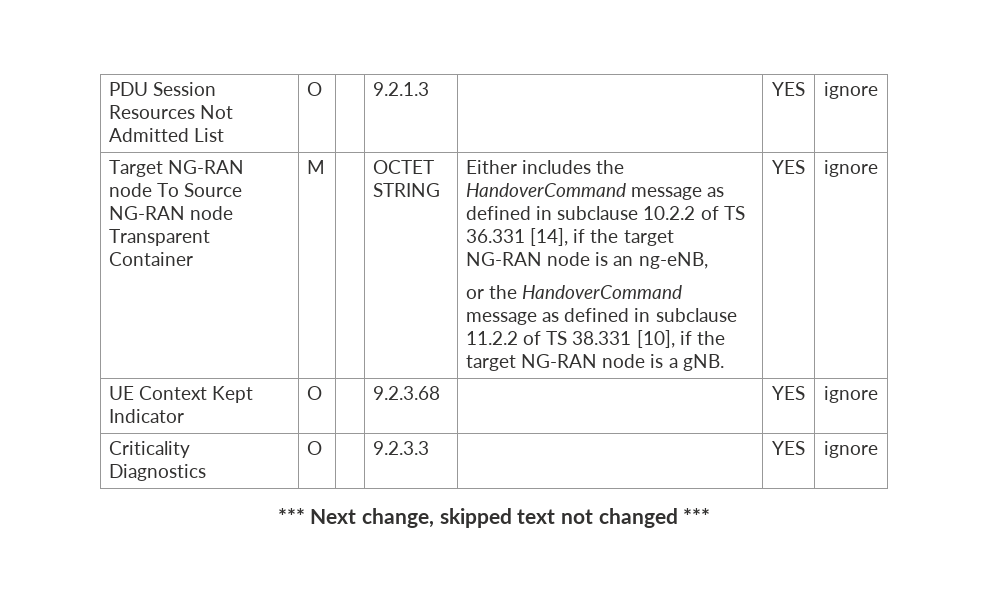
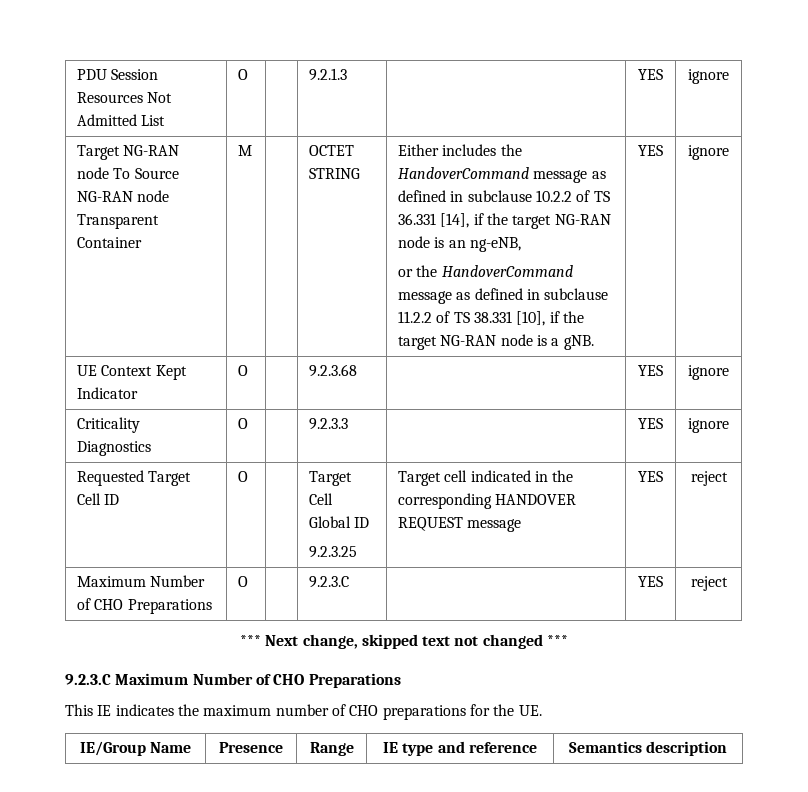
(878, 449) none -> [77,470,192,486] [77,493,120,505] [238,471,249,482] [309,471,353,486] [309,493,334,505] [309,516,370,528] [309,546,358,558] [398,470,574,486] [398,493,577,509] [398,517,522,532] [638,471,663,482] [690,471,728,486] [77,575,206,587] [77,598,212,614] [238,576,249,587] [309,576,350,588] [638,576,663,587] [690,576,728,591] // Requested Target Cell ID | O | | Target Cell Global ID // 9.2.3.25 | Target cell indicated in the corresponding HANDOVER REQUEST message | YES | reject // Maximum Number of CHO Preparations | O | | 9.2.3.C | | YES | reject
(711, 516) none -> [65,673,401,688] [65,704,542,720] [79,741,192,756] [219,742,283,753] [309,742,354,756] [383,741,537,756] [568,741,728,756] // 9.2.3.C Maximum Number of CHO Preparations // This IE indicates the maximum number of CHO preparations for the UE. // IE/Group Name | Presence | Range | IE type and reference | Semantics description

